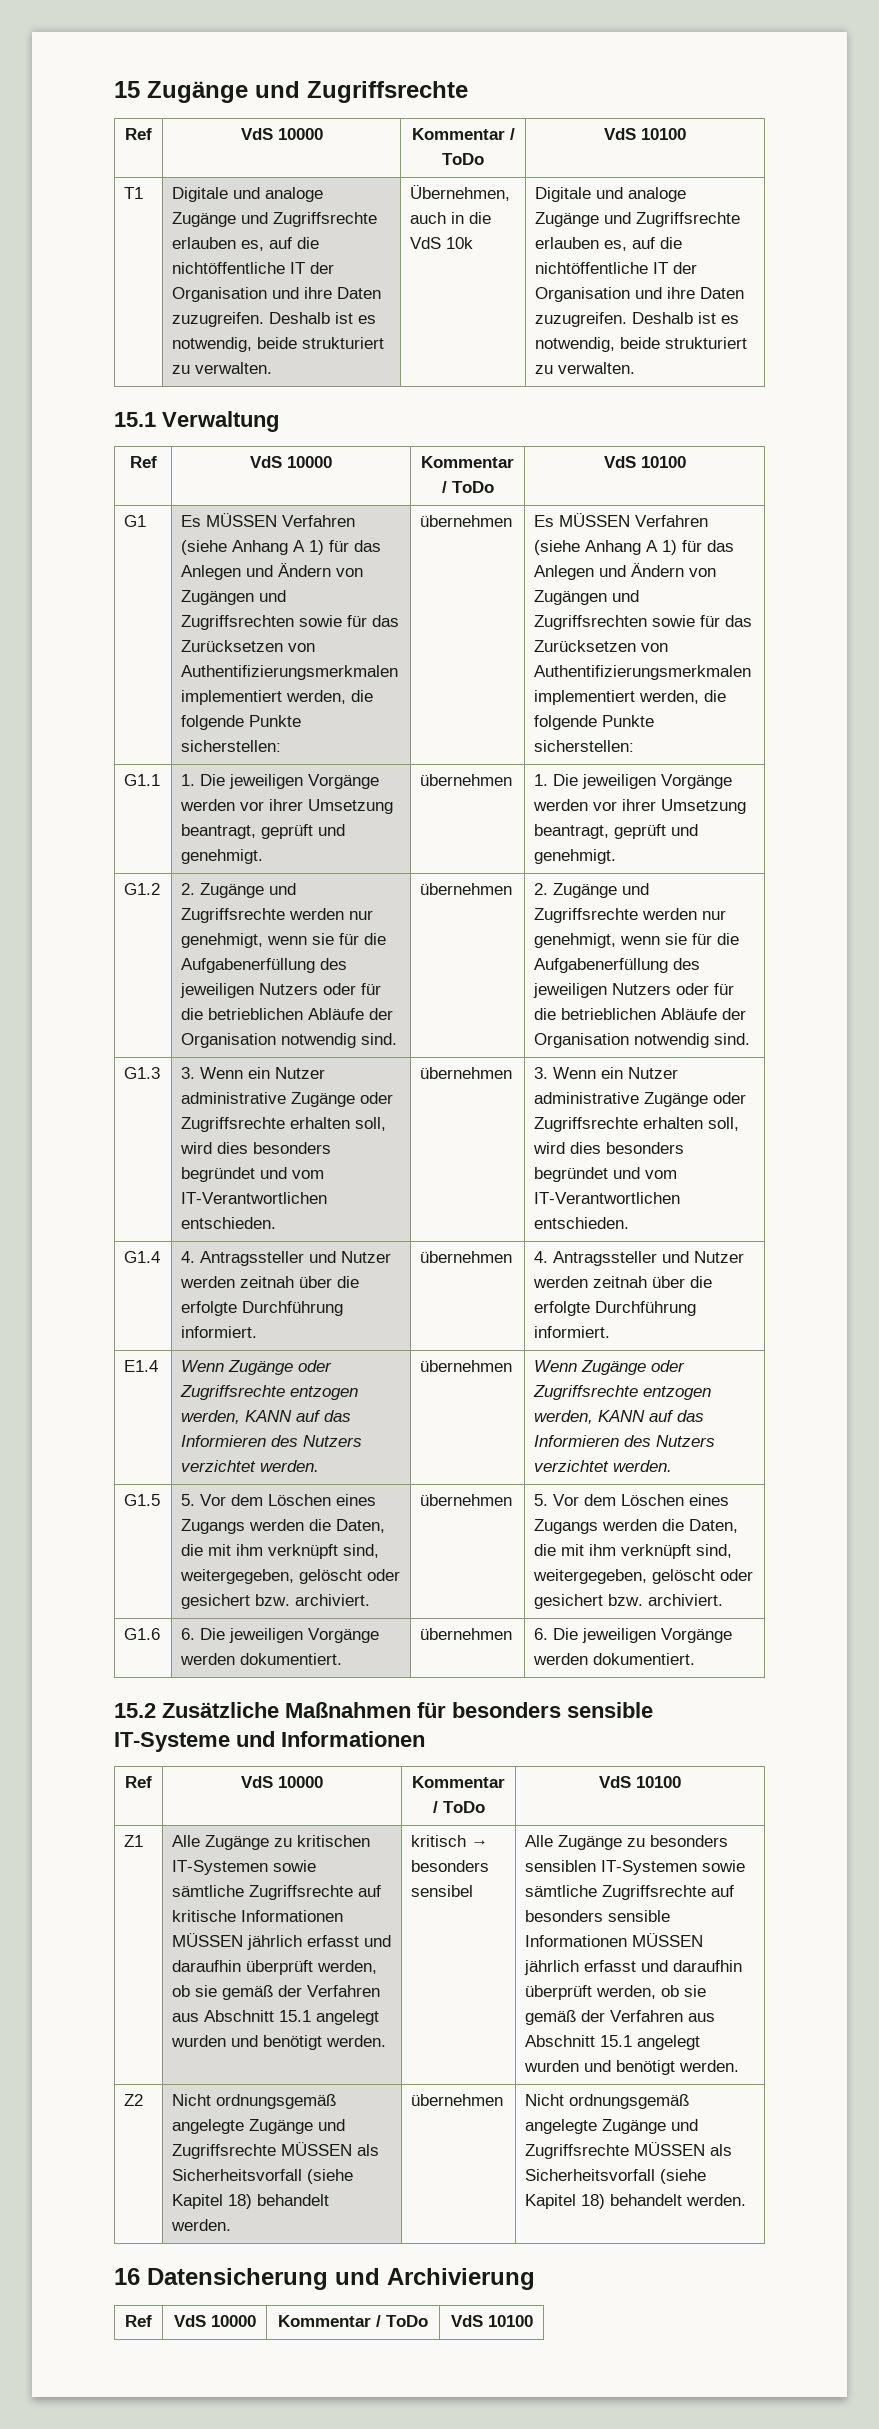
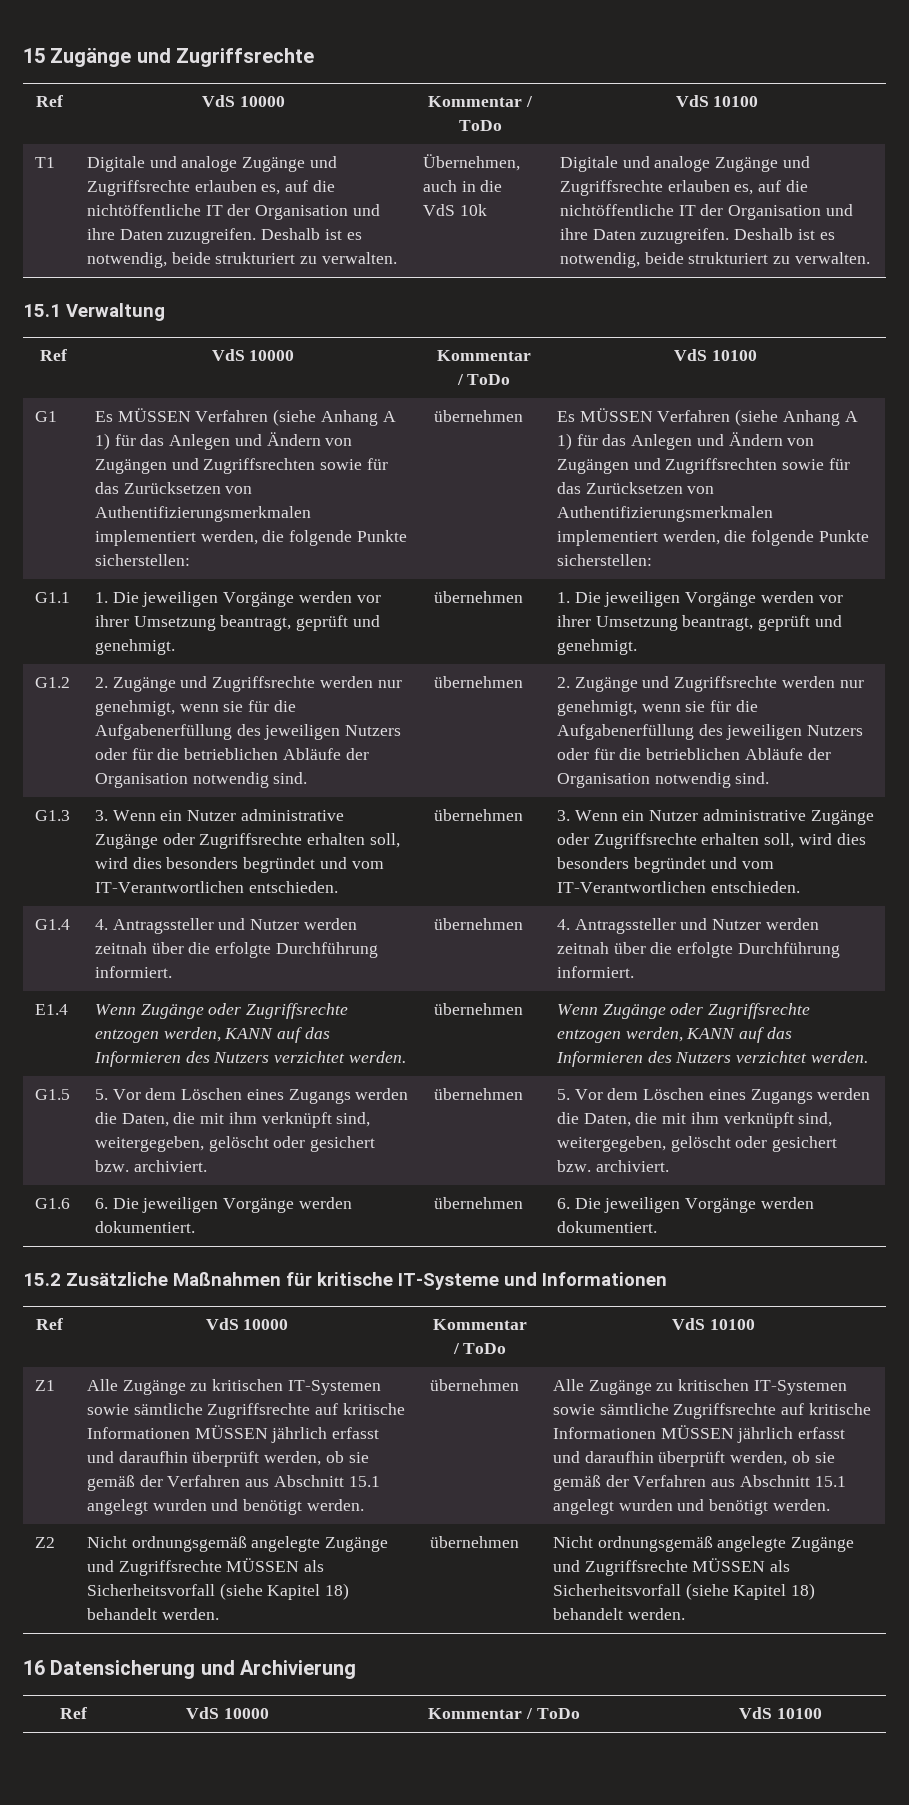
[452,1702,653,1718] besonders sensible -> [317,1272,393,1286] kritische
[411,1835,489,1847] [411,1860,490,1872] [411,1885,474,1897] [525,1835,729,1850] [525,1860,746,1875] [525,1885,735,1900] [525,1910,671,1922] kritisch → besonders sensibel | Alle Zugänge zu besonders sensiblen IT-Systemen sowie sämtliche Zugriffsrechte auf besonders sensible -> [430,1379,520,1391] [553,1379,847,1395] [553,1403,871,1419] übernehmen | Alle Zugänge zu kritischen IT-Systemen sowie sämtliche Zugriffsrechte auf kritische

